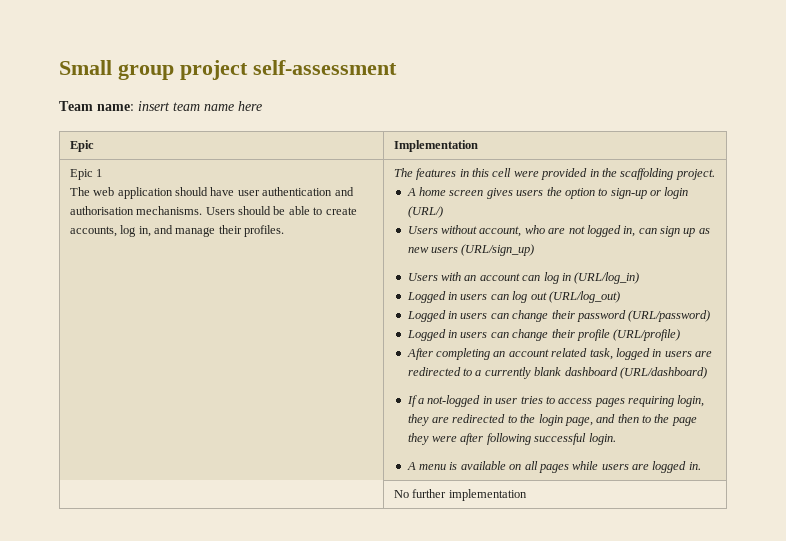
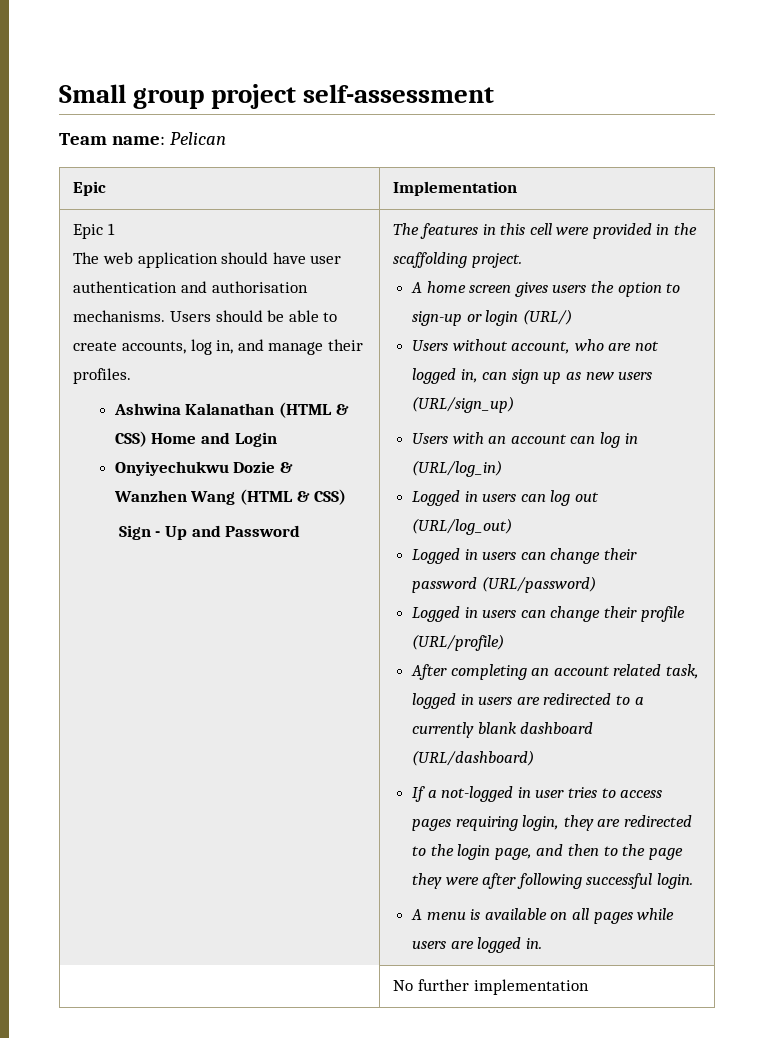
[138,101,262,111] insert team name here -> [170,132,227,145] Pelican
(285, 231) none -> [113,402,349,418] [114,431,277,447] [114,461,293,476] [113,489,347,505] [118,525,301,540] // Ashwina Kalanathan (HTML & CSS) Home and Login // Onyiyechukwu Dozie & Wanzhen Wang (HTML & CSS) // Sign - Up and Password

